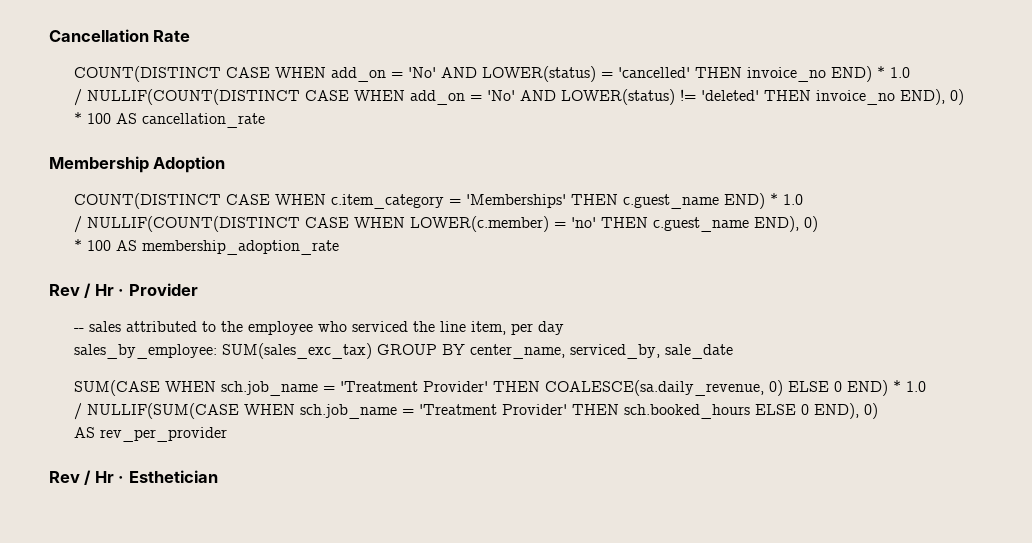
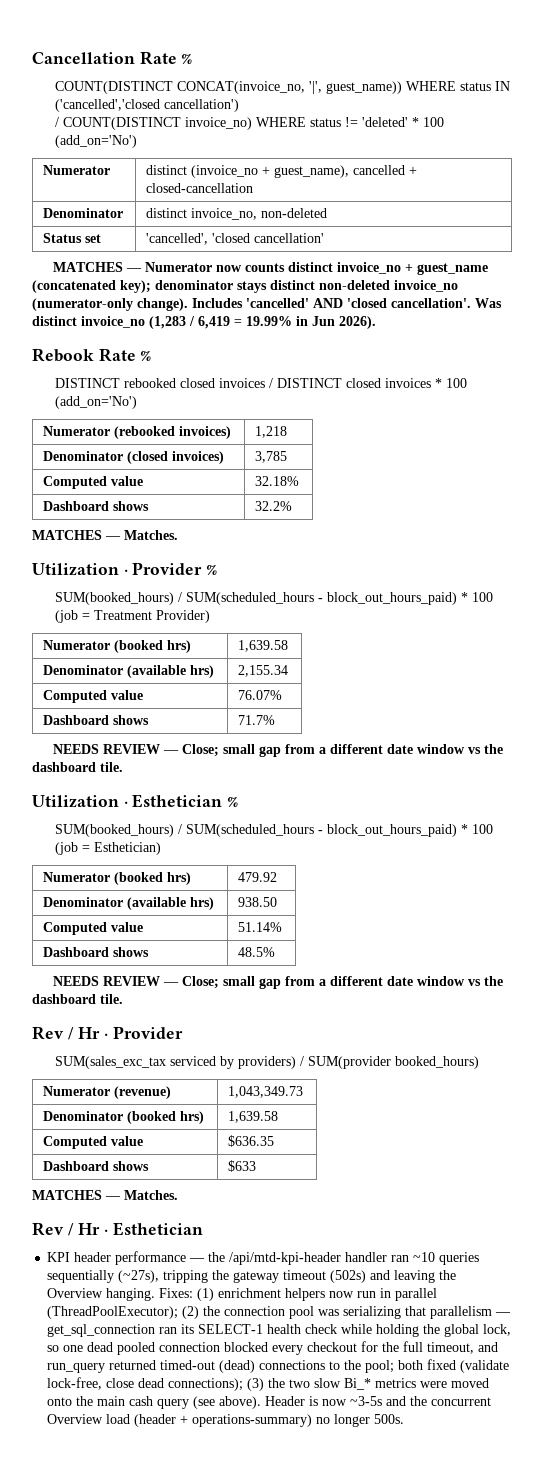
[73,66,910,82] [73,89,964,106] [73,112,265,128] [49,156,226,173] [73,193,803,209] [73,216,818,233] [73,239,339,255] // COUNT(DISTINCT CASE WHEN add_on = 'No' AND LOWER(status) = 'cancelled' THEN invoice_no END) * 1.0 // / NULLIF(COUNT(DISTINCT CASE WHEN add_on = 'No' AND LOWER(status) != 'deleted' THEN invoice_no END), 0) // * 100 AS cancellation_rate // Membership Adoption // COUNT(DISTINCT CASE WHEN c.item_category = 'Memberships' THEN c.guest_name END) * 1.0 // / NULLIF(COUNT(DISTINCT CASE WHEN LOWER(c.member) = 'no' THEN c.guest_name END), 0) // * 100 AS membership_adoption_rate -> [181,53,193,64] [55,81,511,94] [55,99,240,112] [55,117,445,130] [55,135,138,148] [43,165,111,175] [146,165,418,178] [146,183,254,193] [43,208,124,218] [146,208,328,220] [43,233,102,243] [146,233,325,245] [53,262,489,275] [32,280,458,293] [32,298,502,311] [32,316,376,329] [32,348,152,362] [55,378,468,388] [55,396,138,409] [43,426,232,439] [255,426,288,438] [43,451,225,464] [255,451,288,463] [43,476,144,489] [255,476,300,486] [43,501,150,511] [255,501,293,511] [32,530,178,540] [32,562,218,576] [55,592,494,605] [55,610,211,623] [43,640,192,653] [238,640,289,652] [43,665,215,678] [238,665,289,677] [43,690,144,703] [238,690,283,700] [43,715,150,725] [238,715,276,725] [53,744,504,757] [32,762,123,772] [32,794,239,808] [55,824,494,837] [55,842,162,855] [43,872,192,885] [238,872,278,882] [43,897,215,910] [238,897,278,907] [43,922,144,935] [238,922,283,932] [43,947,150,957] [238,947,276,957] [53,976,504,989] [32,994,123,1004] % // COUNT(DISTINCT CONCAT(invoice_no, '|', guest_name)) WHERE status IN ('cancelled','closed cancellation') // / COUNT(DISTINCT invoice_no) WHERE status != 'deleted' * 100 (add_on='No') // Numerator | distinct (invoice_no + guest_name), cancelled + closed-cancellation // Denominator | distinct invoice_no, non-deleted // Status set | 'cancelled', 'closed cancellation' // MATCHES — Numerator now counts distinct invoice_no + guest_name (concatenated key); denominator stays distinct non-deleted invoice_no (numerator-only change). Includes 'cancelled' AND 'closed cancellation'. Was distinct invoice_no (1,283 / 6,419 = 19.99% in Jun 2026). // Rebook Rate % // DISTINCT rebooked closed invoices / DISTINCT closed invoices * 100 (add_on='No') // Numerator (rebooked invoices) | 1,218 // Denominator (closed invoices) | 3,785 // Computed value | 32.18% // Dashboard shows | 32.2% // MATCHES — Matches. // Utilization · Provider % // SUM(booked_hours) / SUM(scheduled_hours - block_out_hours_paid) * 100 (job = Treatment Provider) // Numerator (booked hrs) | 1,639.58 // Denominator (available hrs) | 2,155.34 // Computed value | 76.07% // Dashboard shows | 71.7% // NEEDS REVIEW — Close; small gap from a different date window vs the dashboard tile. // Utilization · Esthetician % // SUM(booked_hours) / SUM(scheduled_hours - block_out_hours_paid) * 100 (job = Esthetician) // Numerator (booked hrs) | 479.92 // Denominator (available hrs) | 938.50 // Computed value | 51.14% // Dashboard shows | 48.5% // NEEDS REVIEW — Close; small gap from a different date window vs the dashboard tile.
[73,321,564,335] [73,343,733,359] [73,380,926,396] [73,403,878,420] [73,427,227,442] -- sales attributed to the employee who serviced the line item, per day // sales_by_employee: SUM(sales_exc_tax) GROUP BY center_name, serviced_by, sale_date // SUM(CASE WHEN sch.job_name = 'Treatment Provider' THEN COALESCE(sa.daily_revenue, 0) ELSE 0 END) * 1.0 // / NULLIF(SUM(CASE WHEN sch.job_name = 'Treatment Provider' THEN sch.booked_hours ELSE 0 END), 0) // AS rev_per_provider -> [55,1056,480,1069] [43,1086,172,1099] [228,1086,304,1098] [43,1111,205,1124] [228,1111,279,1123] [43,1136,144,1149] [228,1135,275,1147] [43,1161,150,1171] [228,1160,257,1172] [32,1190,178,1200] SUM(sales_exc_tax serviced by providers) / SUM(provider booked_hours) // Numerator (revenue) | 1,043,349.73 // Denominator (booked hrs) | 1,639.58 // Computed value | $636.35 // Dashboard shows | $633 // MATCHES — Matches.
(218, 476) none -> [47,1251,480,1265] [47,1270,457,1283] [47,1288,438,1301] [47,1306,512,1319] [47,1324,512,1337] [47,1341,499,1355] [47,1359,510,1373] [47,1377,490,1391] [47,1396,492,1409] [47,1414,405,1427] // KPI header performance — the /api/mtd-kpi-header handler ran ~10 queries sequentially (~27s), tripping the gateway timeout (502s) and leaving the Overview hanging. Fixes: (1) enrichment helpers now run in parallel (ThreadPoolExecutor); (2) the connection pool was serializing that parallelism — get_sql_connection ran its SELECT-1 health check while holding the global lock, so one dead pooled connection blocked every checkout for the full timeout, and run_query returned timed-out (dead) connections to the pool; both fixed (validate lock-free, close dead connections); (3) the two slow Bi_* metrics were moved onto the main cash query (see above). Header is now ~3-5s and the concurrent Overview load (header + operations-summary) no longer 500s.

